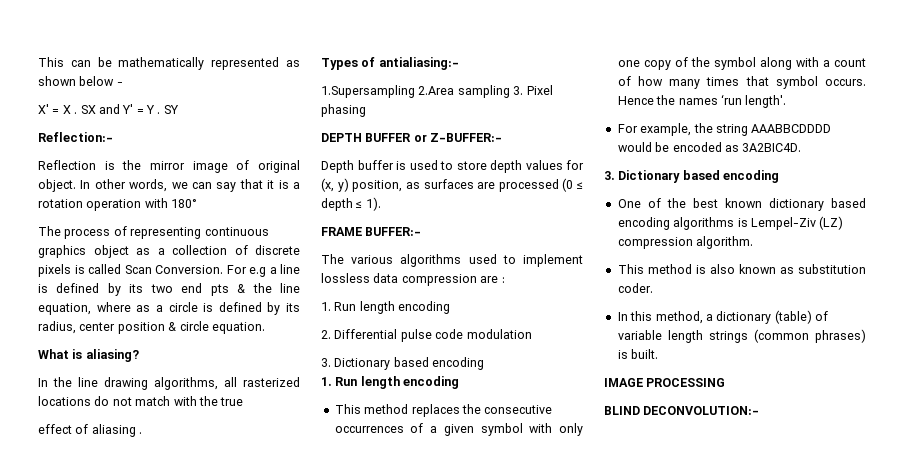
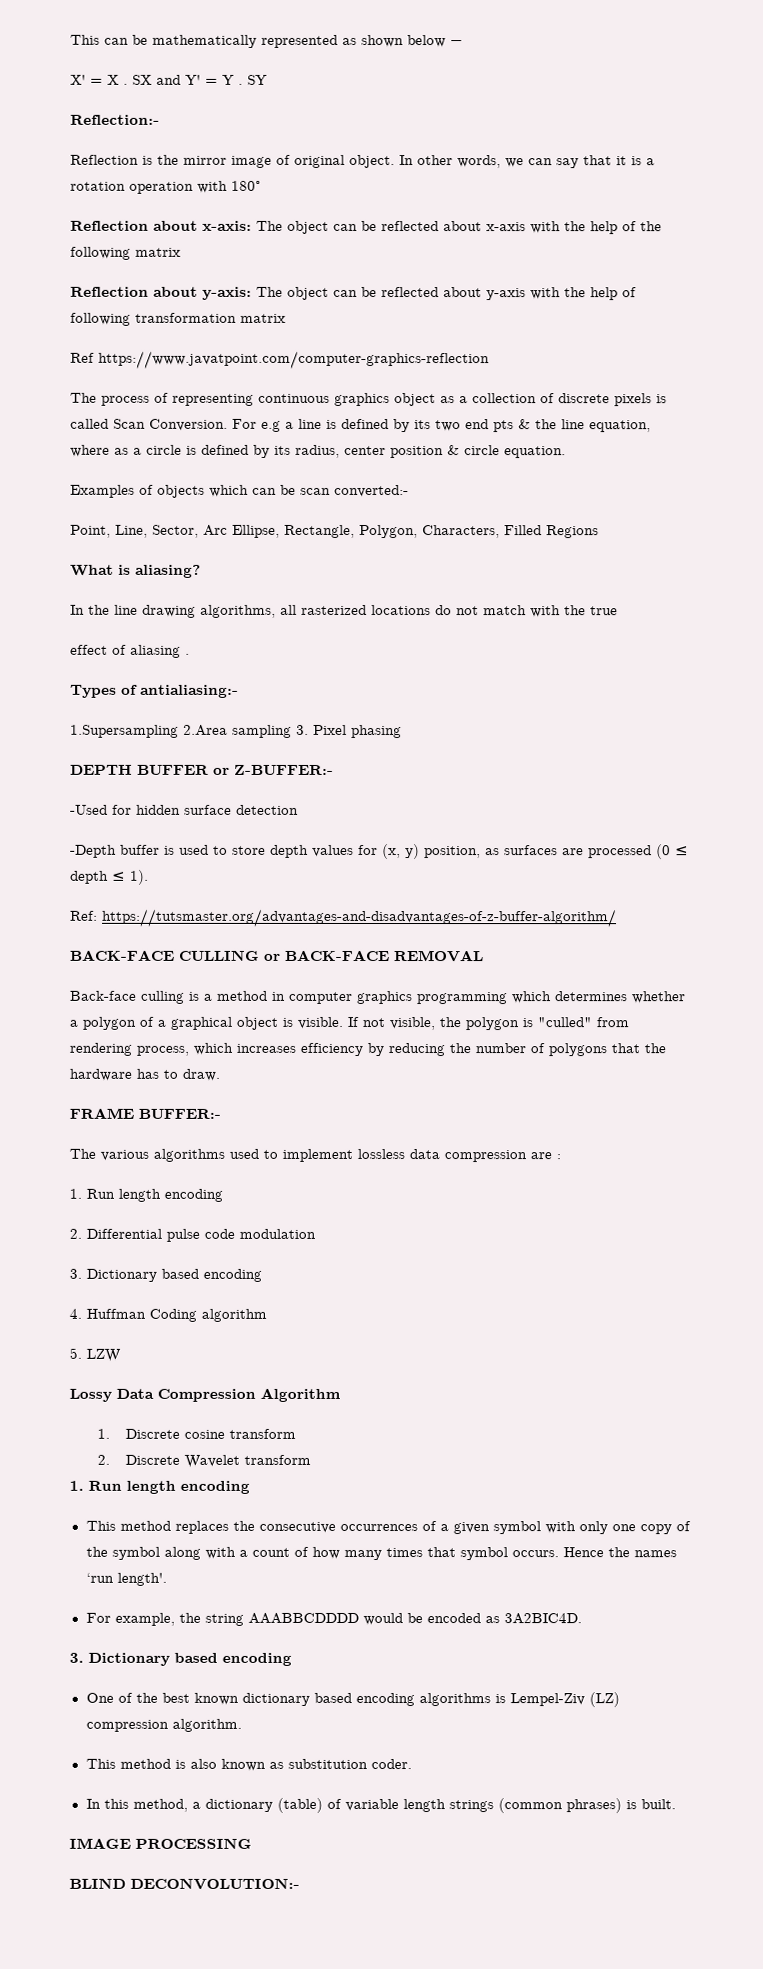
(198, 203) none -> [70,220,662,235] [70,246,181,260] [70,286,637,301] [70,312,286,326] [70,350,490,370] // Reflection about x-axis: The object can be reflected about x-axis with the help of the following matrix // Reflection about y-axis: The object can be reflected about y-axis with the help of following transformation matrix // Ref https://www.javatpoint.com/computer-graphics-reflection
(265, 328) none -> [70,484,409,498] [70,524,599,539] // Examples of objects which can be scan converted:- // Point, Line, Sector, Arc Ellipse, Rectangle, Polygon, Characters, Filled Regions
[321,160,354,173] Depth -> [70,804,299,815] [70,844,117,858] -Used for hidden surface detection // -Depth
(381, 204) none -> [70,908,617,928] [70,949,484,963] [69,990,685,1005] [69,1016,629,1031] [69,1042,666,1057] [69,1068,220,1081] // Ref: https://tutsmaster.org/advantages-and-disadvantages-of-z-buffer-algorithm/ // BACK-FACE CULLING or BACK-FACE REMOVAL // Back-face culling is a method in computer graphics programming which determines whether a polygon of a graphical object is visible. If not visible, the polygon is "culled" from rendering process, which increases efficiency by reducing the number of polygons that the hardware has to draw.
(485, 363) none -> [69,1308,267,1322] [69,1347,121,1362] [69,1387,341,1402] [96,1428,296,1439] [96,1454,311,1468] // 4. Huffman Coding algorithm // 5. LZW // Lossy Data Compression Algorithm // 1. Discrete cosine transform // 2. Discrete Wavelet transform

